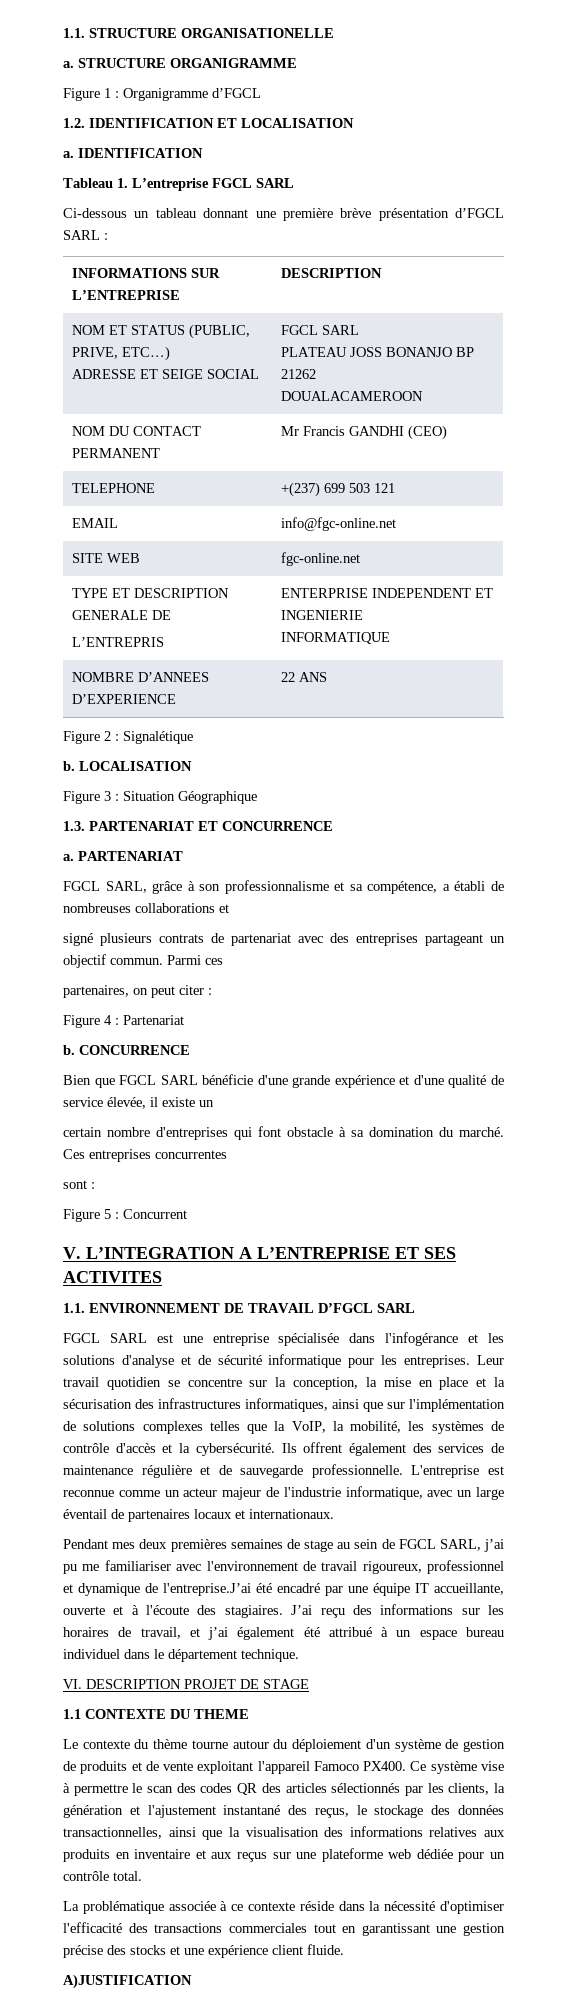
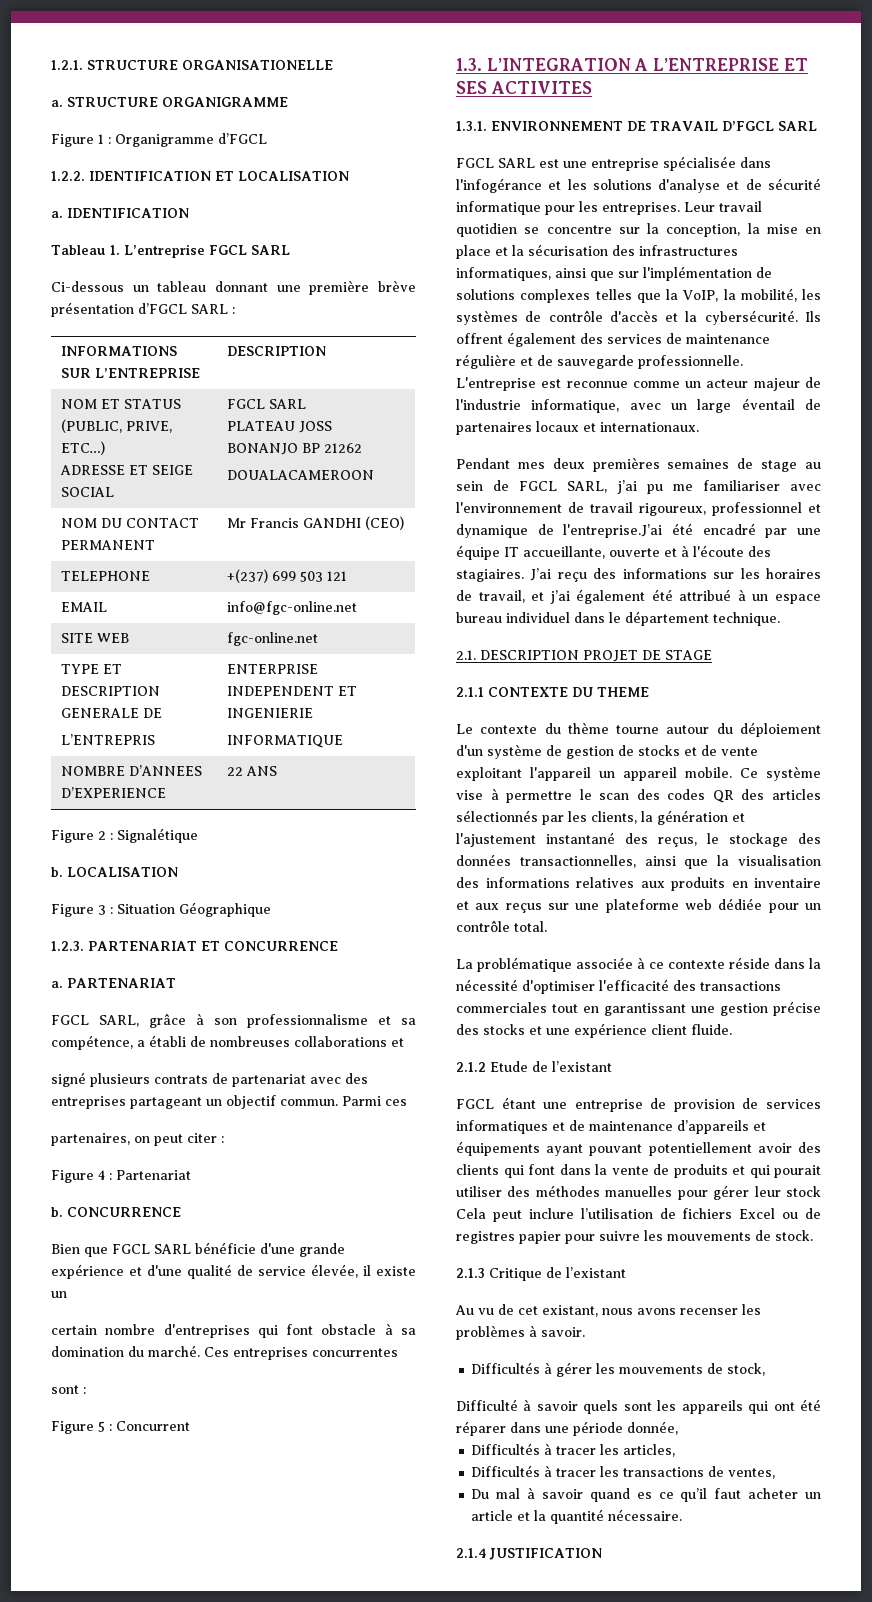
[63,28,85,38] 1.1. -> [51,60,83,70] 1.2.1.
[63,118,85,128] 1.2. -> [51,171,85,181] 1.2.2.
[63,821,85,831] 1.3. -> [51,941,84,951] 1.2.3.
[63,1247,81,1259] V. -> [456,58,482,71] 1.3.
[63,1303,85,1313] 1.1. -> [456,121,487,131] 1.3.1.
[63,1679,82,1689] VI. -> [456,650,476,660] 2.1.
[63,1709,81,1719] 1.1 -> [456,687,484,697] 2.1.1
[80,1761,128,1774] produits -> [638,745,680,756] stocks
[313,1761,407,1771] Famoco PX400. -> [599,767,732,781] un appareil mobile.
[63,1974,192,1989] A)JUSTIFICATION -> [456,1061,612,1072] [456,1097,821,1112] [456,1120,766,1134] [456,1141,821,1156] [456,1164,821,1178] [456,1185,821,1200] [456,1208,821,1222] [456,1230,813,1244] [456,1267,626,1281] [455,1304,761,1317] [456,1325,585,1340] [471,1362,766,1377] [456,1399,821,1414] [456,1421,678,1436] [471,1443,676,1457] [471,1465,776,1479] [471,1487,821,1502] [471,1509,683,1524] [456,1548,602,1560] 2.1.2 Etude de l’existant // FGCL étant une entreprise de provision de services informatiques et de maintenance d’appareils et équipements ayant pouvant potentiellement avoir des clients qui font dans la vente de produits et qui pourait utiliser des méthodes manuelles pour gérer leur stock Cela peut inclure l’utilisation de fichiers Excel ou de registres papier pour suivre les mouvements de stock. // 2.1.3 Critique de l’existant // Au vu de cet existant, nous avons recenser les problèmes à savoir. // Difficultés à gérer les mouvements de stock, // Difficulté à savoir quels sont les appareils qui ont été réparer dans une période donnée, // Difficultés à tracer les articles, // Difficultés à tracer les transactions de ventes, // Du mal à savoir quand es ce qu’il faut acheter un article et la quantité nécessaire. // 2.1.4 JUSTIFICATION

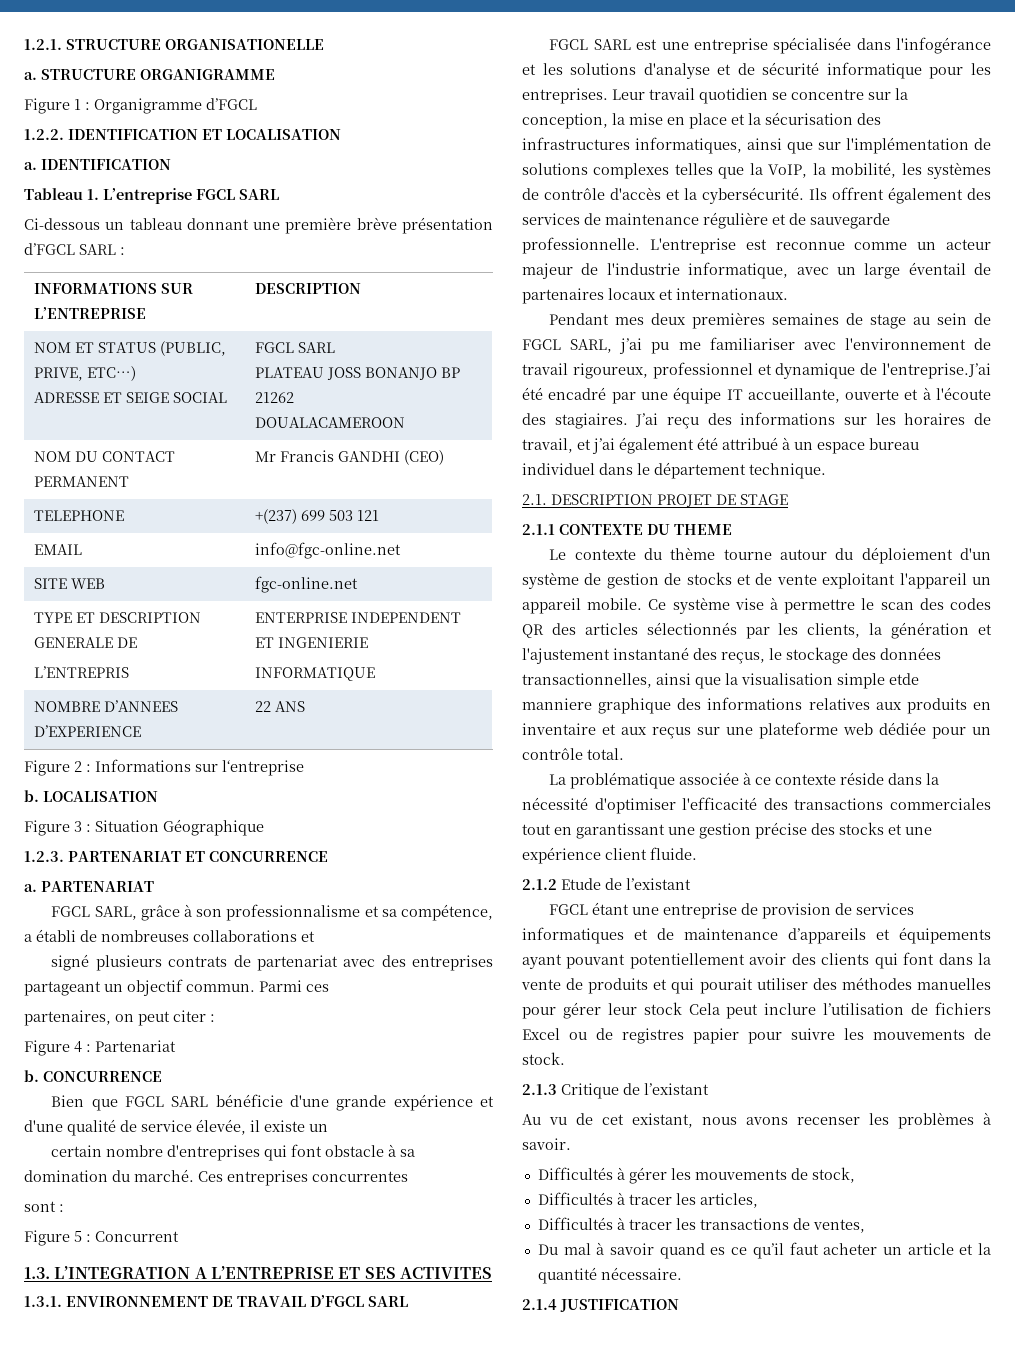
[117,828,198,843] Signalétique -> [95,759,304,776] Informations sur l‘entreprise
(821, 860) none -> [837,673,919,689] [522,698,672,714] simple etde manniere graphique
[456,1399,821,1414] [456,1421,678,1436] // Difficulté à savoir quels sont les appareils qui ont été réparer dans une période donnée, -> (855, 1175) none

